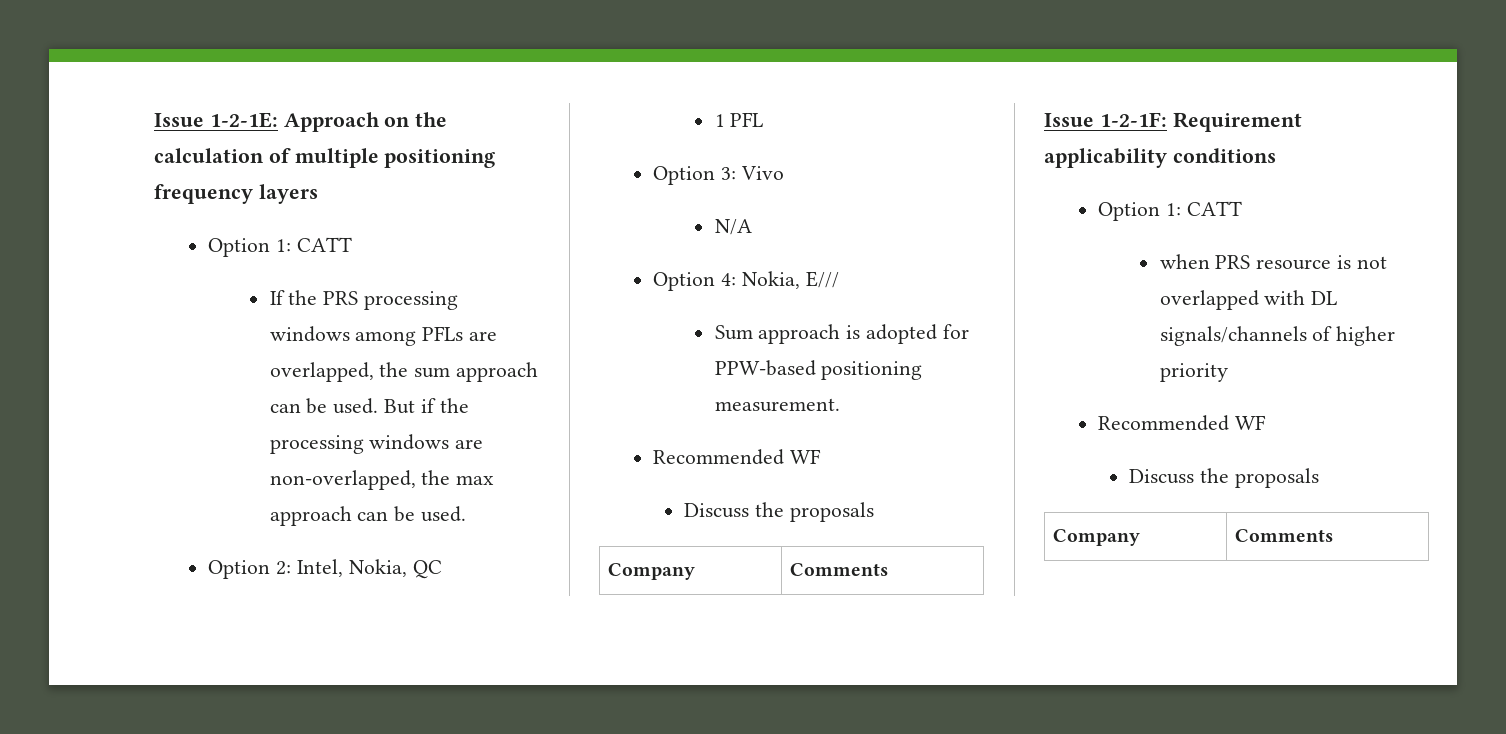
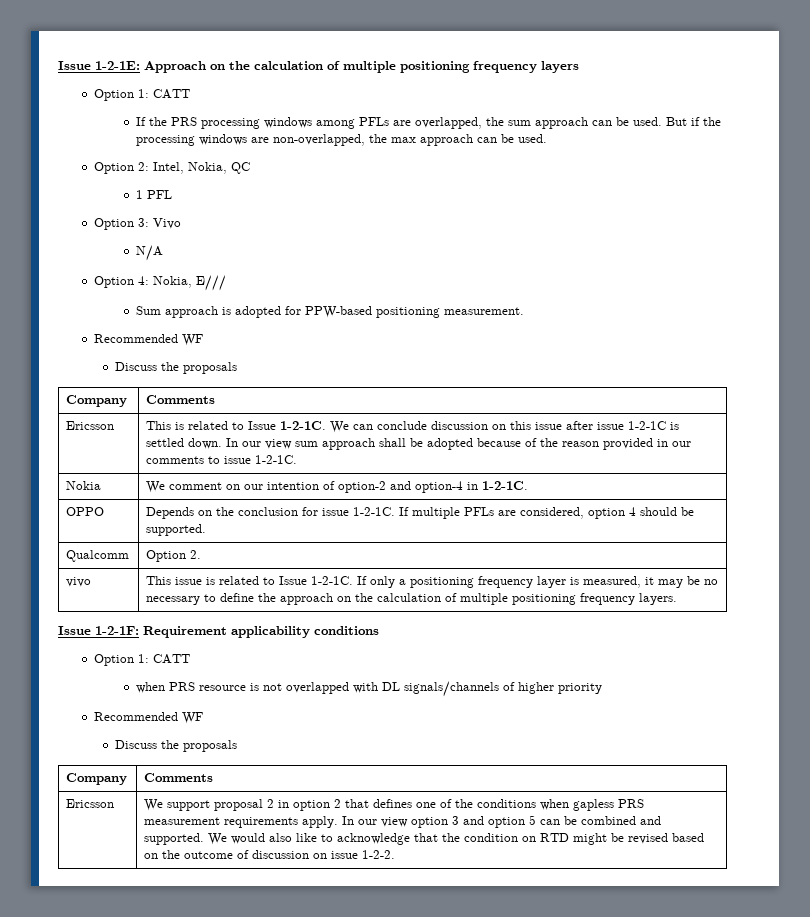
(889, 569) none -> [66,421,115,430] [146,421,680,433] [146,438,692,450] [146,455,298,464] [66,481,102,490] [146,481,529,493] [66,507,105,516] [146,507,695,519] [146,524,207,536] [66,550,130,562] [146,550,202,562] [66,577,92,587] [146,576,719,588] [146,593,678,605] // Ericsson | This is related to Issue 1-2-1C. We can conclude discussion on this issue after issue 1-2-1C is settled down. In our view sum approach shall be adopted because of the reason provided in our comments to issue 1-2-1C. // Nokia | We comment on our intention of option-2 and option-4 in 1-2-1C. // OPPO | Depends on the conclusion for issue 1-2-1C. If multiple PFLs are considered, option 4 should be supported. // Qualcomm | Option 2. // vivo | This issue is related to Issue 1-2-1C. If only a positioning frequency layer is measured, it may be no necessary to define the approach on the calculation of multiple positioning frequency layers.
(1334, 535) none -> [66,799,115,808] [144,799,645,811] [144,815,662,828] [144,833,705,845] [144,850,396,859] // Ericsson | We support proposal 2 in option 2 that defines one of the conditions when gapless PRS measurement requirements apply. In our view option 3 and option 5 can be combined and supported. We would also like to acknowledge that the condition on RTD might be revised based on the outcome of discussion on issue 1-2-2.

